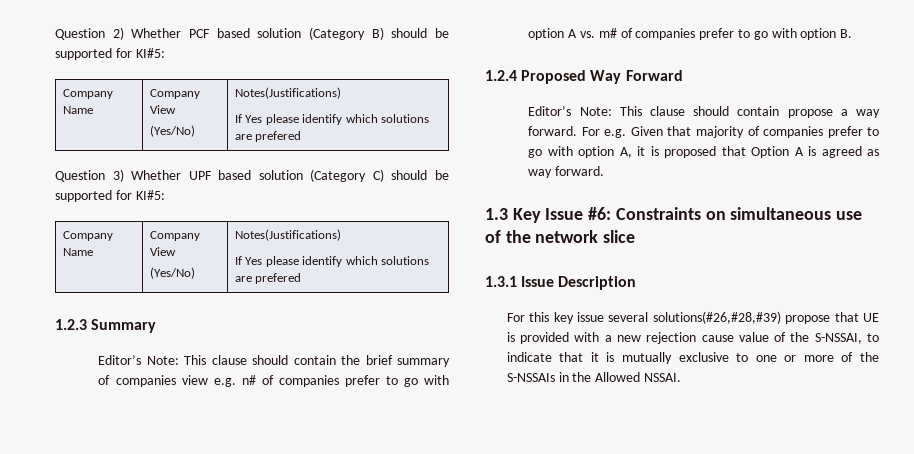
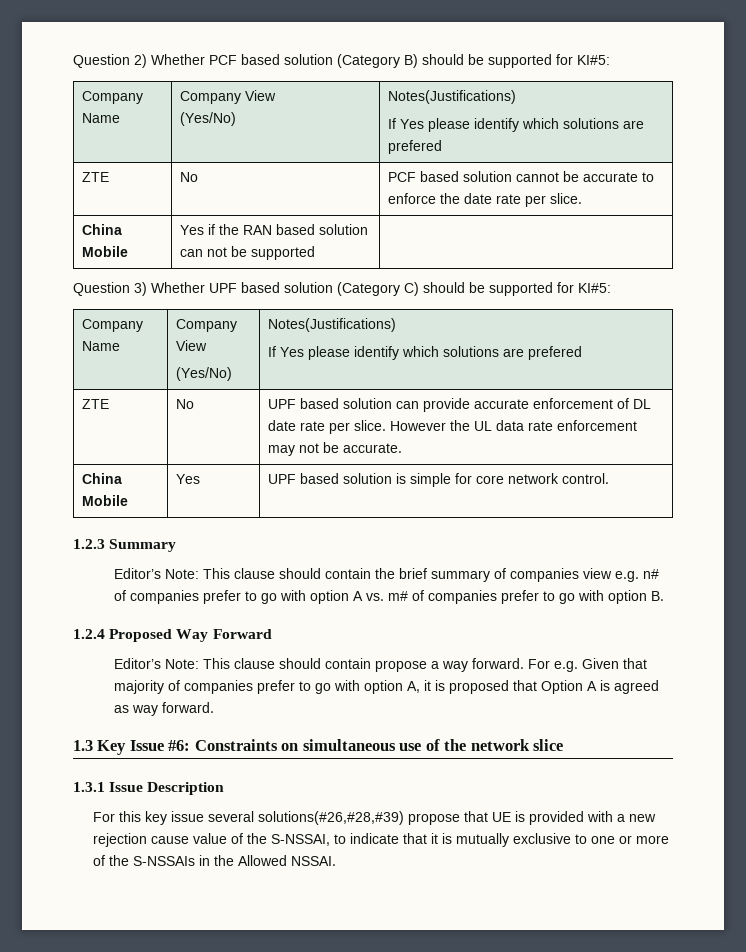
(302, 136) none -> [82,172,110,182] [180,172,199,182] [388,171,655,182] [388,193,583,207] [82,224,123,235] [82,246,129,257] [180,224,369,235] [180,246,316,260] // ZTE | No | PCF based solution cannot be accurate to enforce the date rate per slice. // China Mobile | Yes if the RAN based solution can not be supported |
(302, 278) none -> [82,399,110,409] [176,399,195,409] [268,398,652,412] [268,420,638,434] [268,442,403,456] [82,473,123,484] [82,495,129,506] [176,474,201,484] [268,473,610,487] // ZTE | No | UPF based solution can provide accurate enforcement of DL date rate per slice. However the UL data rate enforcement may not be accurate. // China Mobile | Yes | UPF based solution is simple for core network control.

